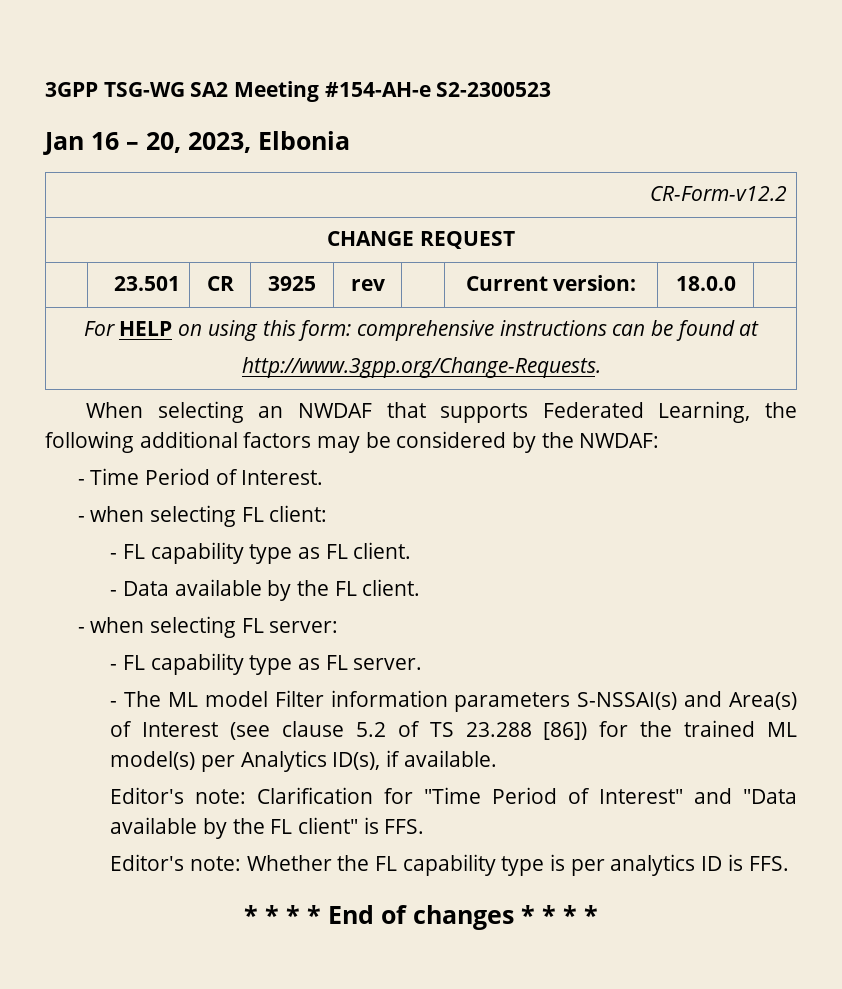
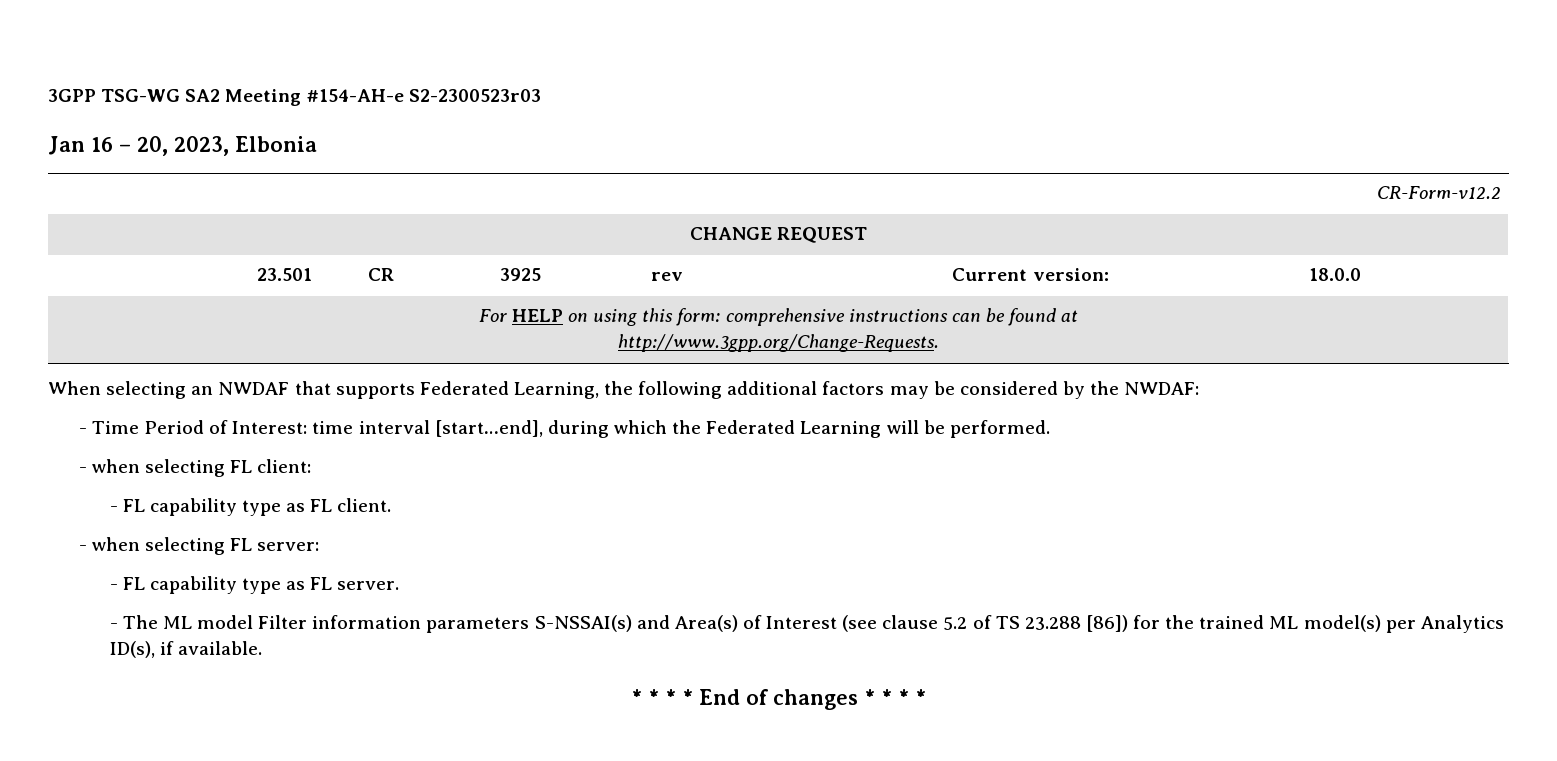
[436,82,552,97] S2-2300523 -> [408,89,541,102] S2-2300523r03
[241,470,324,485] Interest. -> [232,420,1050,438] Interest: time interval [start…end], during which the Federated Learning will be performed.
[110,579,421,601] // - Data available by the FL client. -> (392, 505) none
[110,787,797,804] [110,817,425,839] [110,854,789,876] // Editor's note: Clarification for "Time Period of Interest" and "Data available by the FL client" is FFS. // Editor's note: Whether the FL capability type is per analytics ID is FFS. -> (262, 648) none

